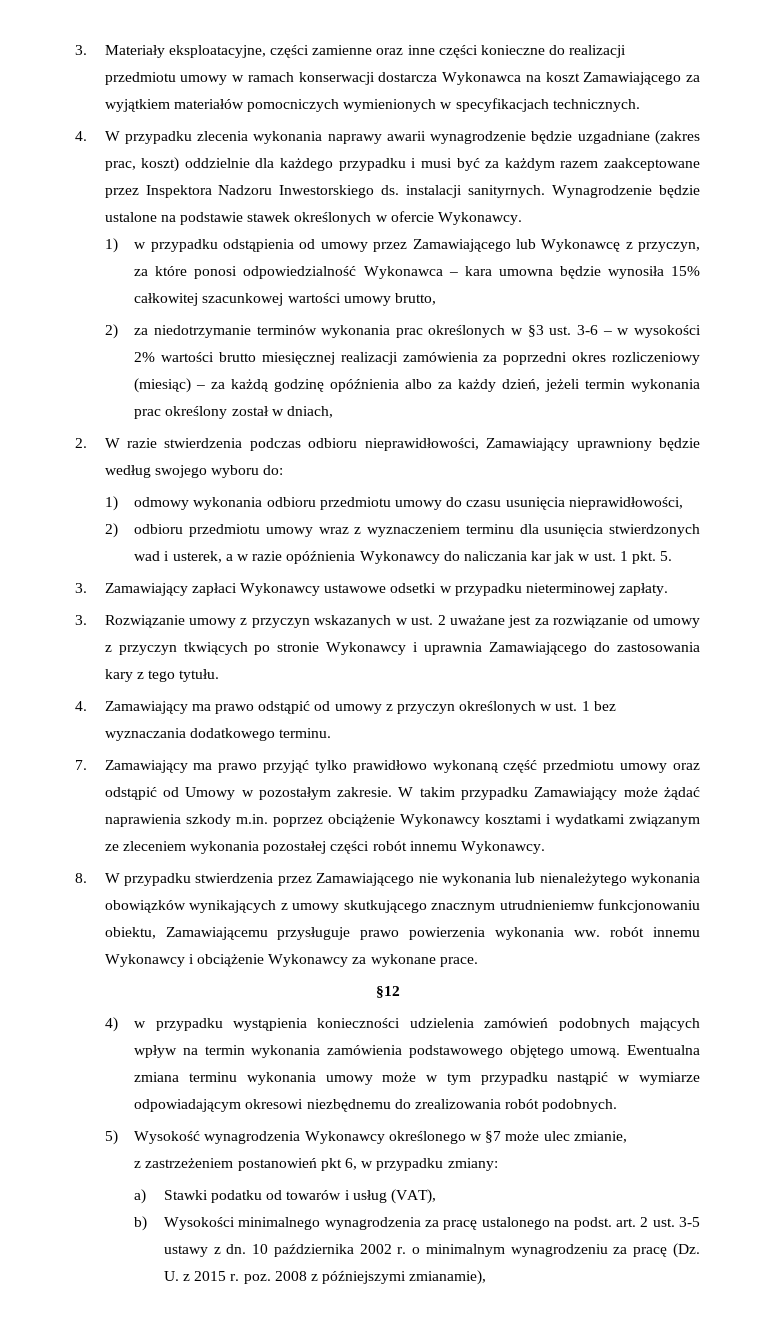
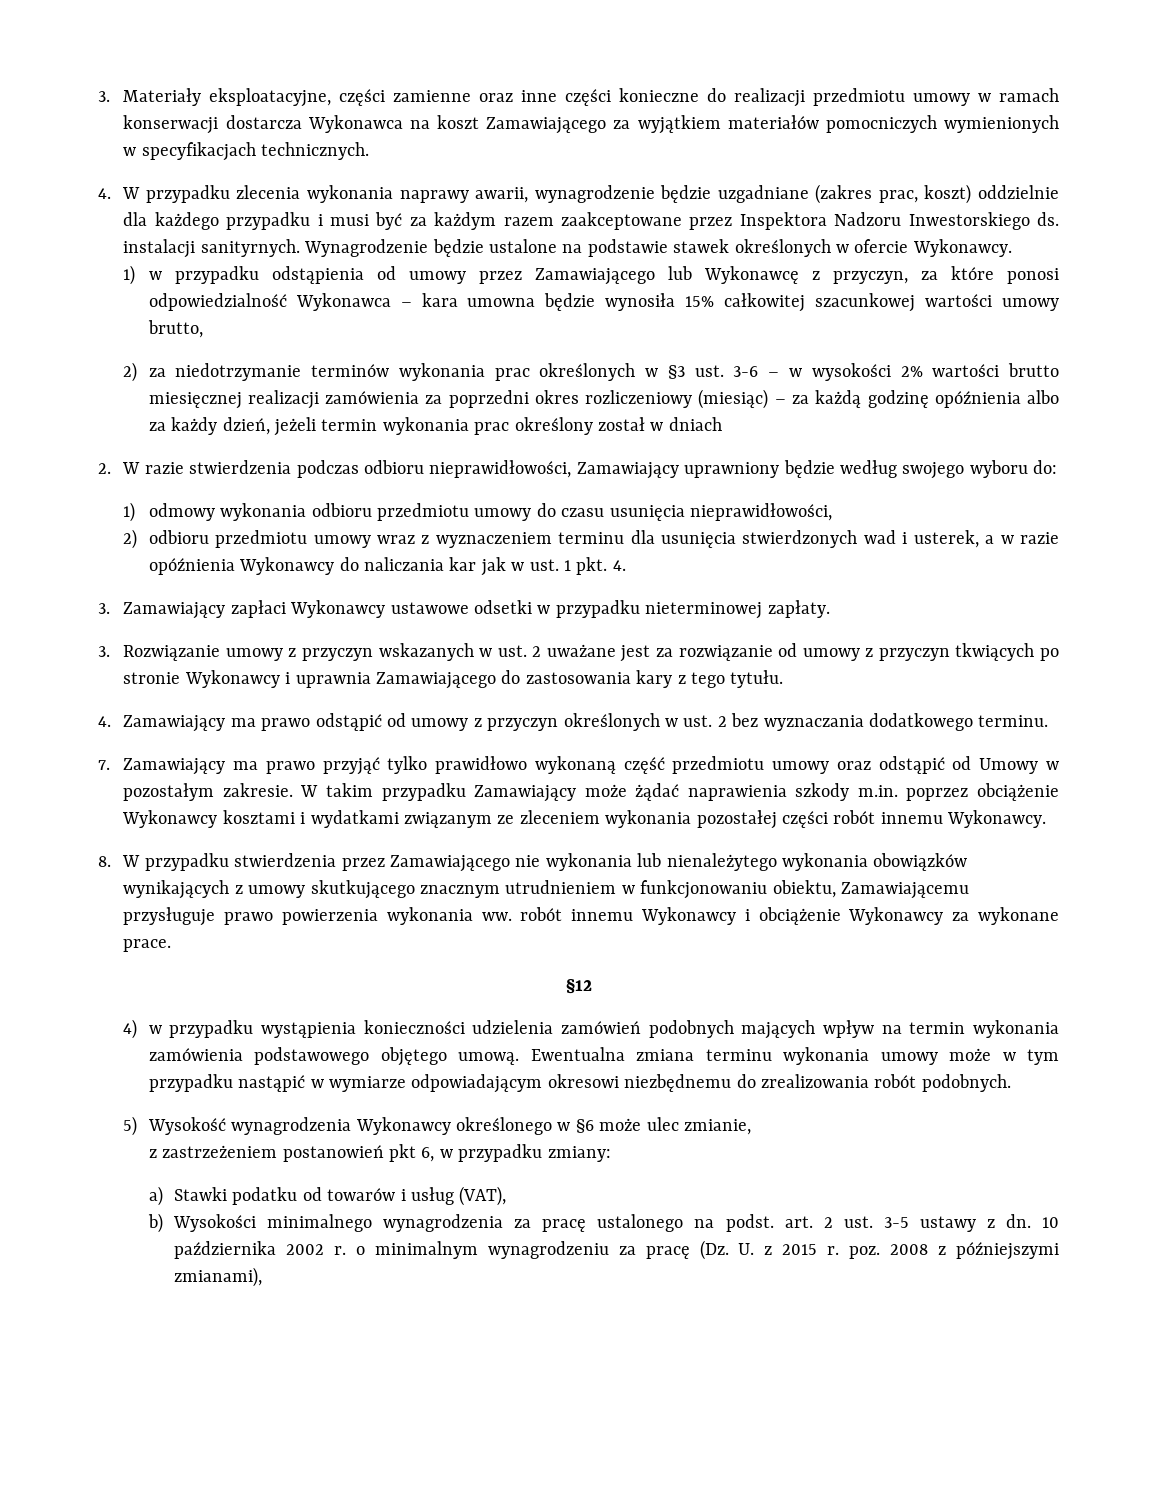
[386,131,426,141] awarii -> [475,187,529,203] awarii,
[287,406,334,418] dniach, -> [668,417,722,431] dniach
[660,551,673,561] 5. -> [612,560,626,571] 4.
[581,701,590,711] 1 -> [717,716,727,727] 2
[499,900,595,910] utrudnieniemw -> [505,880,635,894] utrudnieniem w
[485,1131,502,1143] §7 -> [575,1119,594,1133] §6
[409,1270,487,1285] zmianamie), -> [174,1267,263,1287] zmianami),

